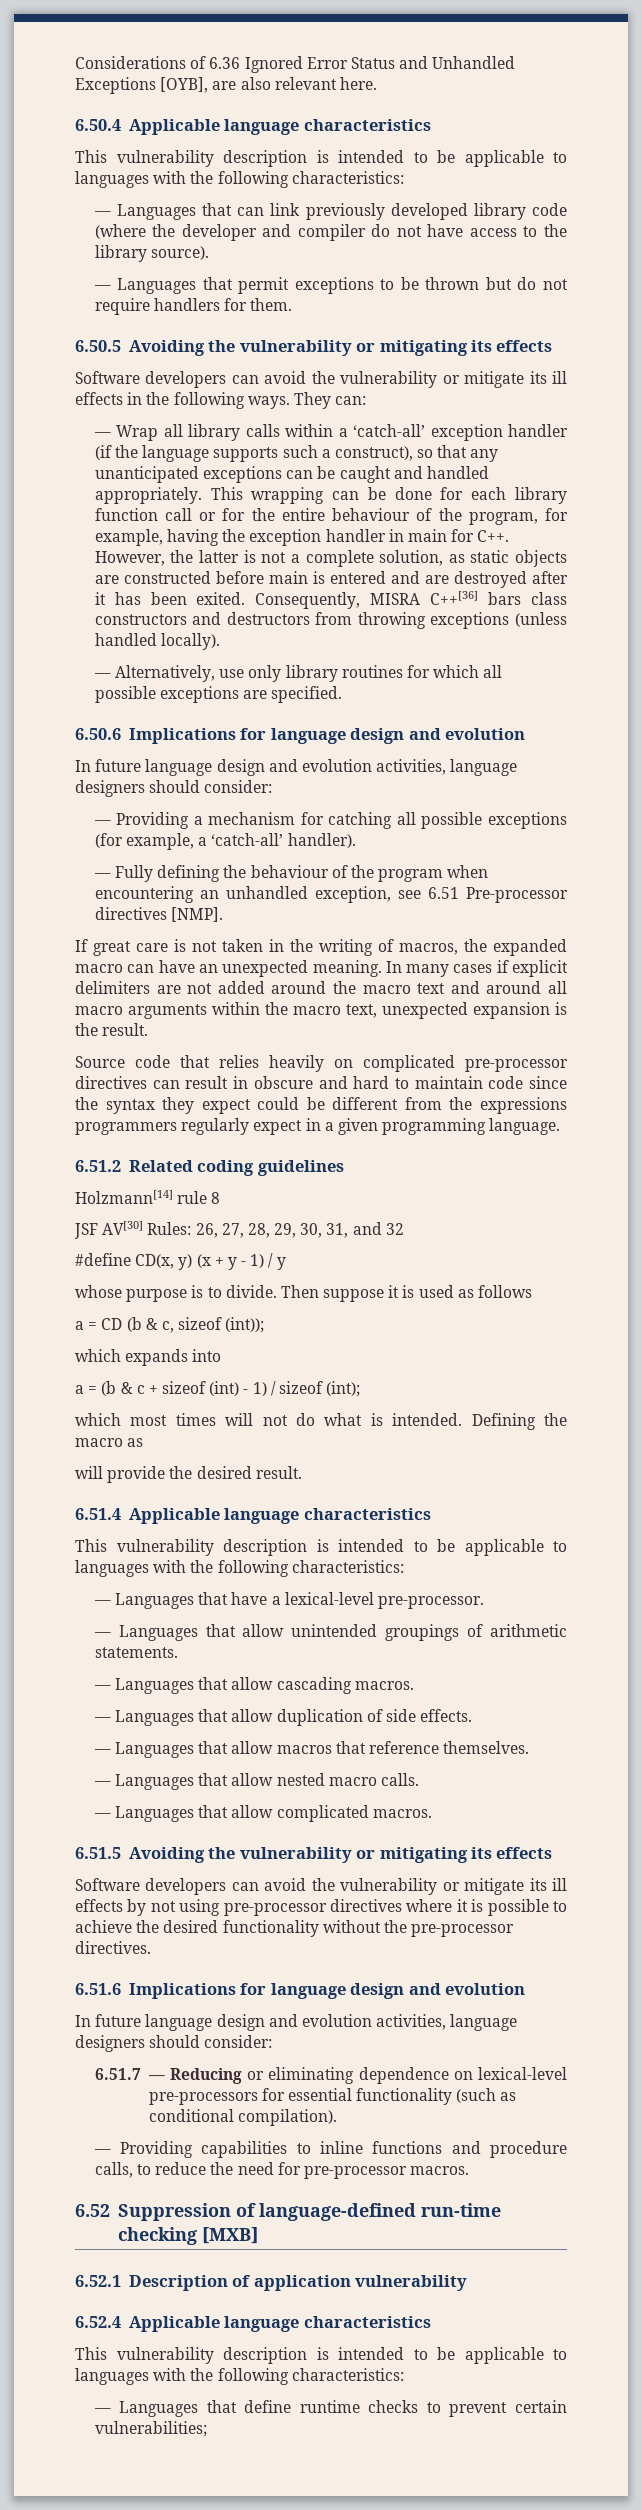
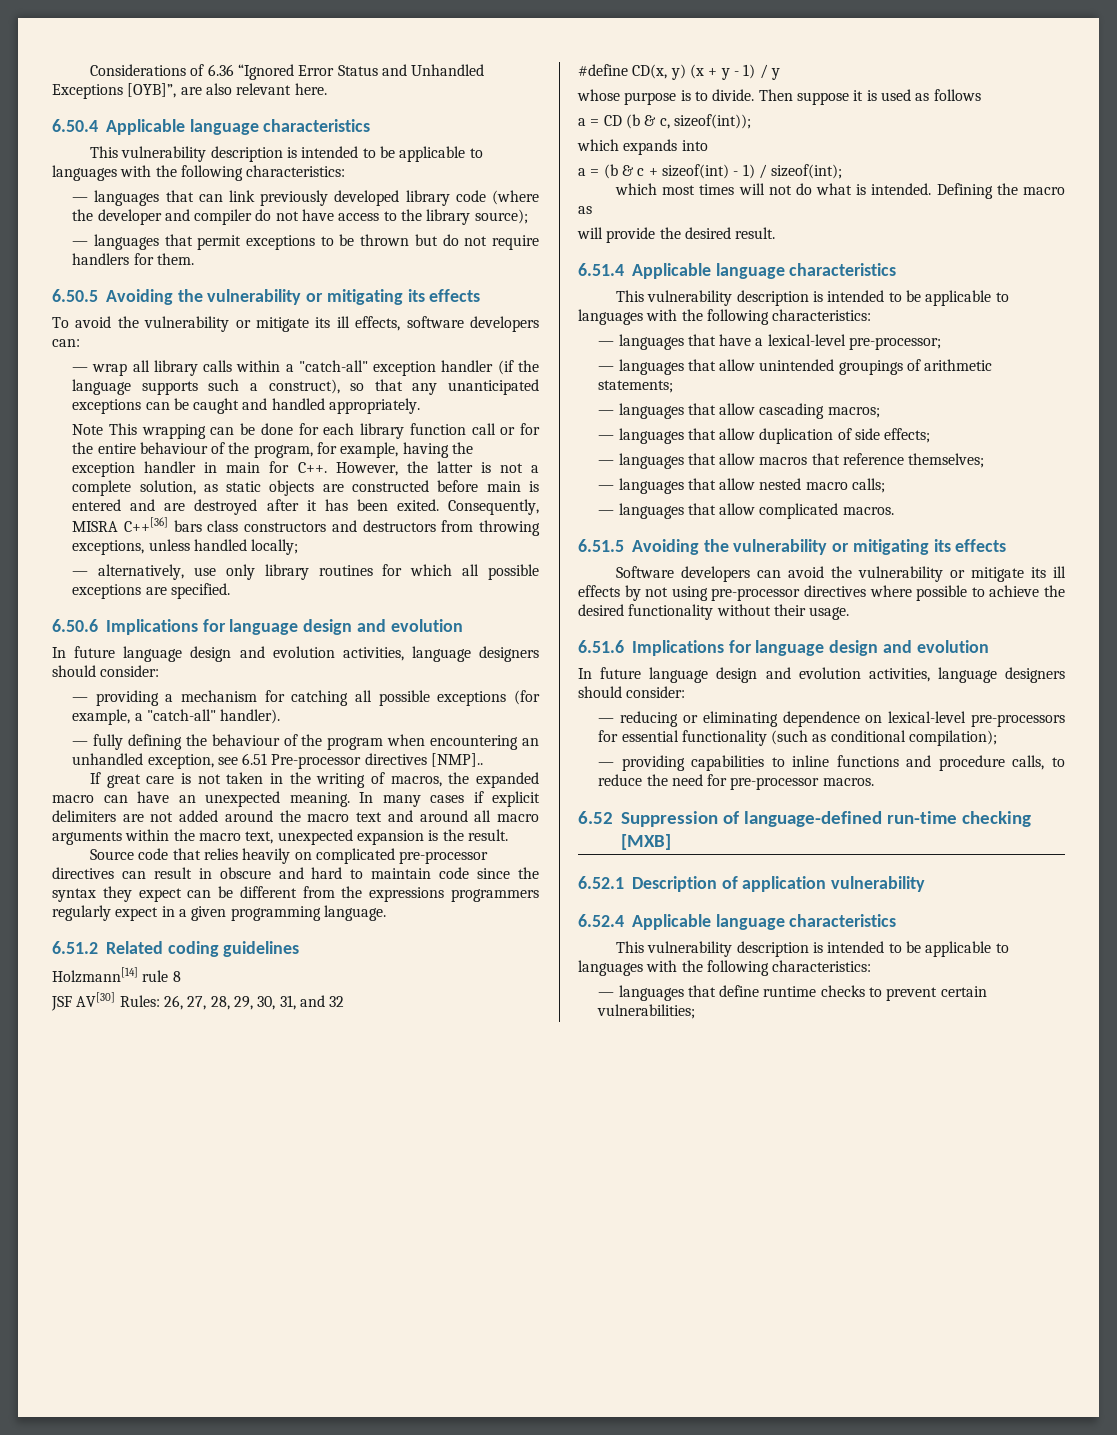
[244,56,303,73] Ignored -> [238,64,295,80] “Ignored
[160,77,209,93] [OYB], -> [127,83,177,98] [OYB]”,
[116,204,196,220] Languages -> [94,190,160,206] languages
[150,246,209,260] [93,278,197,294] source). // — Languages -> [474,209,528,224] [72,234,159,250] source); // — languages
[75,371,568,388] [75,392,331,409] Software developers can avoid the vulnerability or mitigate its ill effects in the following ways. They -> [52,316,539,332] To avoid the vulnerability or mitigate its ill effects, software developers
[116,425,159,441] Wrap -> [92,363,128,376] wrap
[353,424,426,437] ‘catch-all’ -> [298,360,368,372] "catch-all"
(202, 495) none -> [72,424,104,435] // Note
[430,612,567,629] [94,633,220,650] [93,665,215,682] exceptions (unless handled locally). // — Alternatively, -> [72,539,299,555] [72,564,185,580] exceptions, unless handled locally; // — alternatively,
[116,812,190,829] Providing -> [95,690,159,706] providing
[211,833,284,846] ‘catch-all’ -> [146,709,216,721] "catch-all"
[114,865,153,882] Fully -> [93,734,124,750] fully
[170,907,223,922] [NMP]. -> [431,753,484,767] [NMP]..
[257,1097,300,1110] could -> [187,890,212,898] can
[178,1317,265,1333] sizeof (int)); -> [673,114,751,129] sizeof(int));
[162,1381,361,1397] sizeof (int) - 1) / sizeof (int); -> [661,164,843,179] sizeof(int) - 1) / sizeof(int);
[114,1593,194,1609] Languages -> [618,334,684,350] languages
[377,1596,484,1609] [93,1625,198,1641] pre-processor. // — Languages -> [849,337,942,350] [598,359,684,375] pre-processor; // — languages
[94,1647,178,1658] [93,1678,194,1694] statements. // — Languages -> [598,380,674,393] [598,403,684,419] statements; // — languages
[354,1681,414,1690] [93,1710,194,1726] macros. // — Languages -> [827,407,880,418] [598,428,684,444] macros; // — languages
[420,1709,473,1722] [93,1742,194,1758] effects. // — Languages -> [884,428,931,443] [598,453,684,469] effects; // — languages
[443,1741,530,1754] [93,1774,194,1790] themselves. // — Languages -> [908,453,985,468] [598,478,684,494] themselves; // — languages
[380,1773,419,1786] [93,1806,194,1822] calls. // — Languages -> [852,478,886,493] [598,503,684,519] calls; // — languages
[456,1899,484,1912] it is -> (912, 591) none
[383,1920,515,1937] [75,1941,151,1954] the pre-processor directives. -> [773,604,850,620] their usage.
[94,2068,242,2084] 6.51.7 — Reducing -> [598,711,679,727] — reducing
[237,2109,337,2126] [93,2141,194,2158] compilation). // — Providing -> [909,730,998,746] [598,755,685,771] compilation); // — providing
[119,2401,199,2417] Languages -> [618,985,684,1001] languages

